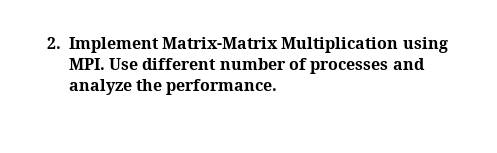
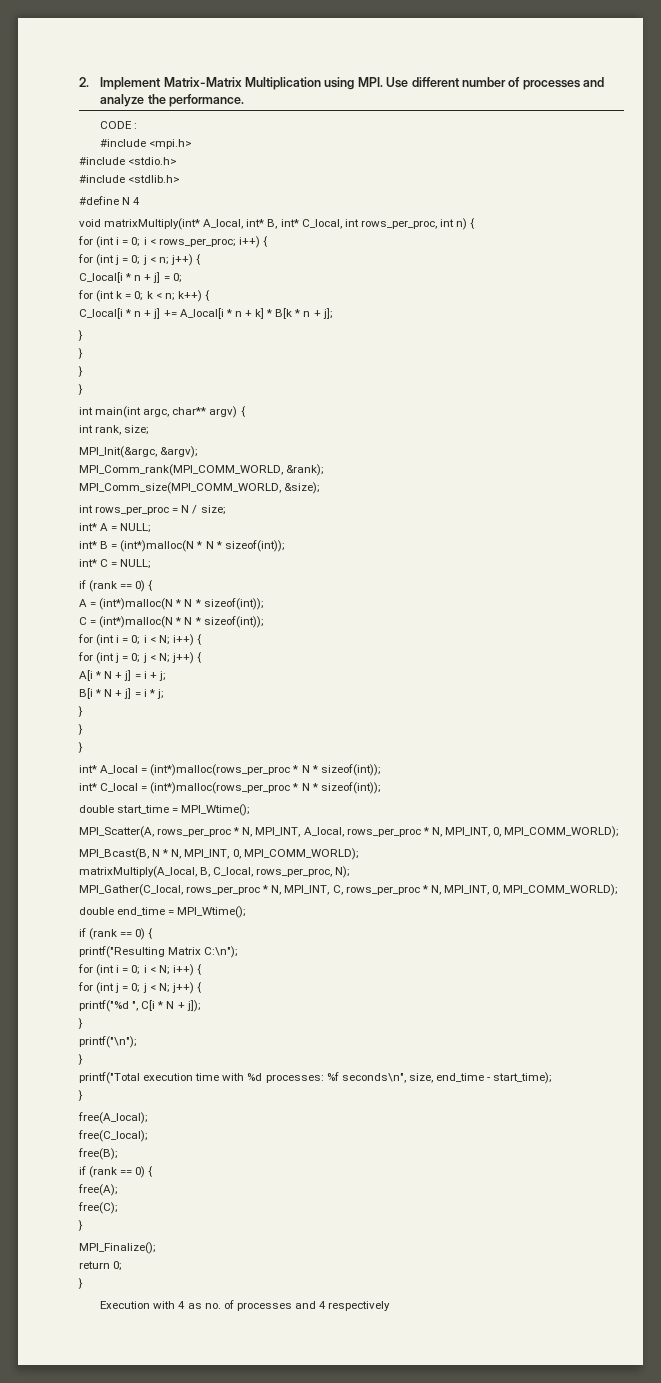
(278, 87) none -> [100,121,138,129] [100,139,193,149] [79,157,178,165] [79,175,181,183] [79,196,141,205] [79,218,476,230] [78,236,268,248] [78,254,201,266] [79,272,182,283] [78,290,210,302] [79,308,333,319] [78,330,83,341] [78,348,83,359] [78,366,83,377] [78,384,83,395] [79,406,246,418] [79,425,150,435] [79,446,199,458] [79,464,325,476] [79,482,321,494] [79,505,226,515] [79,523,152,533] [79,540,285,552] [79,559,152,569] [79,580,154,592] [79,598,264,610] [79,616,264,628] [78,634,202,646] [78,652,202,664] [79,670,166,681] [79,688,164,699] [78,706,83,717] [78,724,83,735] [78,742,83,753] [79,764,381,776] [79,782,381,794] [79,804,251,816] [79,826,620,838] [79,848,359,860] [79,866,351,878] [79,884,619,896] [79,906,247,918] [79,928,154,940] [79,946,239,958] [78,964,202,976] [78,982,202,994] [79,1000,201,1012] [78,1018,83,1029] [79,1036,137,1048] [78,1054,83,1065] [79,1072,553,1084] [78,1090,83,1101] [78,1112,148,1124] [78,1130,148,1142] [78,1148,118,1160] [79,1166,154,1178] [78,1184,118,1196] [78,1202,118,1214] [78,1220,83,1231] [79,1242,156,1254] [79,1261,123,1271] [78,1278,83,1289] [100,1300,391,1311] // CODE : // #include <mpi.h> // #include <stdio.h> // #include <stdlib.h> // #define N 4 // void matrixMultiply(int* A_local, int* B, int* C_local, int rows_per_proc, int n) { // for (int i = 0; i < rows_per_proc; i++) { // for (int j = 0; j < n; j++) { // C_local[i * n + j] = 0; // for (int k = 0; k < n; k++) { // C_local[i * n + j] += A_local[i * n + k] * B[k * n + j]; // } // } // } // } // int main(int argc, char** argv) { // int rank, size; // MPI_Init(&argc, &argv); // MPI_Comm_rank(MPI_COMM_WORLD, &rank); // MPI_Comm_size(MPI_COMM_WORLD, &size); // int rows_per_proc = N / size; // int* A = NULL; // int* B = (int*)malloc(N * N * sizeof(int)); // int* C = NULL; // if (rank == 0) { // A = (int*)malloc(N * N * sizeof(int)); // C = (int*)malloc(N * N * sizeof(int)); // for (int i = 0; i < N; i++) { // for (int j = 0; j < N; j++) { // A[i * N + j] = i + j; // B[i * N + j] = i * j; // } // } // } // int* A_local = (int*)malloc(rows_per_proc * N * sizeof(int)); // int* C_local = (int*)malloc(rows_per_proc * N * sizeof(int)); // double start_time = MPI_Wtime(); // MPI_Scatter(A, rows_per_proc * N, MPI_INT, A_local, rows_per_proc * N, MPI_INT, 0, MPI_COMM_WORLD); // MPI_Bcast(B, N * N, MPI_INT, 0, MPI_COMM_WORLD); // matrixMultiply(A_local, B, C_local, rows_per_proc, N); // MPI_Gather(C_local, rows_per_proc * N, MPI_INT, C, rows_per_proc * N, MPI_INT, 0, MPI_COMM_WORLD); // double end_time = MPI_Wtime(); // if (rank == 0) { // printf("Resulting Matrix C:\n"); // for (int i = 0; i < N; i++) { // for (int j = 0; j < N; j++) { // printf("%d ", C[i * N + j]); // } // printf("\n"); // } // printf("Total execution time with %d processes: %f seconds\n", size, end_time - start_time); // } // free(A_local); // free(C_local); // free(B); // if (rank == 0) { // free(A); // free(C); // } // MPI_Finalize(); // return 0; // } // Execution with 4 as no. of processes and 4 respectively

